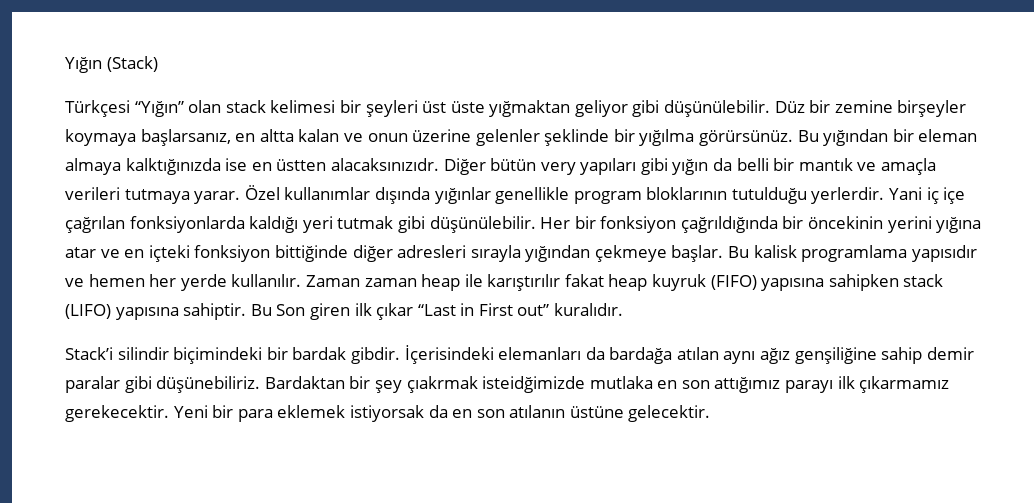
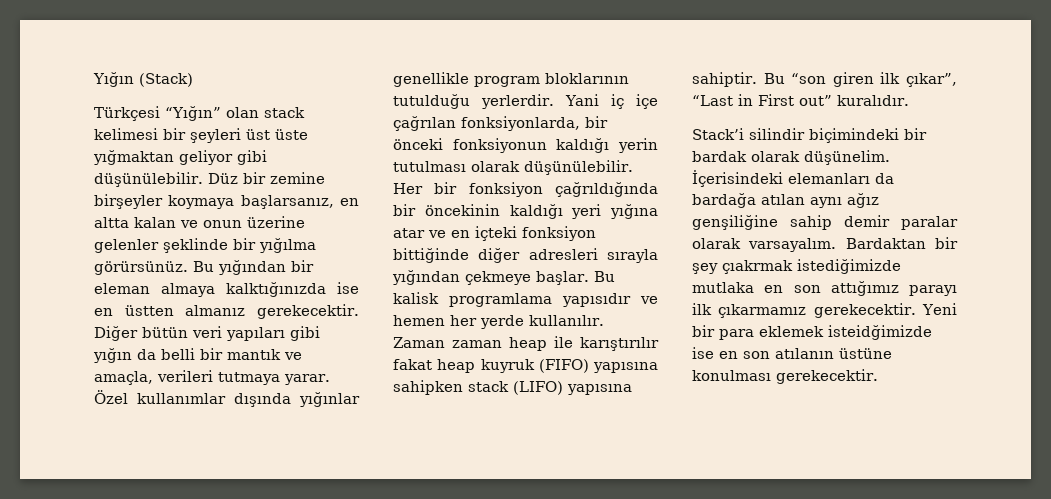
[330,158,439,171] alacaksınızıdr. -> [185,304,360,319] almanız gerekecektir.
[540,162,576,175] very -> [192,326,222,338] veri
[881,158,937,175] amaçla -> [94,371,153,385] amaçla,
[129,216,425,233] fonksiyonlarda kaldığı yeri tutmak gibi -> [461,116,608,131] [393,138,658,153] [393,161,520,172] fonksiyonlarda, bir önceki fonksiyonun kaldığı yerin tutulması olarak
[887,216,932,233] yerini -> [509,204,602,219] kaldığı yeri
[276,304,306,316] Son -> [791,73,827,84] “son
[376,303,414,320] çıkar -> [906,73,957,87] çıkar”,
[350,347,400,364] gibdir. -> [751,150,890,165] olarak düşünelim.
[124,376,261,393] gibi düşünebiliriz. -> [692,238,837,252] olarak varsayalım.
[482,376,586,393] isteidğimizde -> [797,259,901,274] istediğimizde
[349,405,448,422] istiyorsak da -> [828,325,932,340] [692,347,714,359] isteidğimizde ise
[628,405,711,422] gelecektir. -> [692,369,878,384] konulması gerekecektir.

